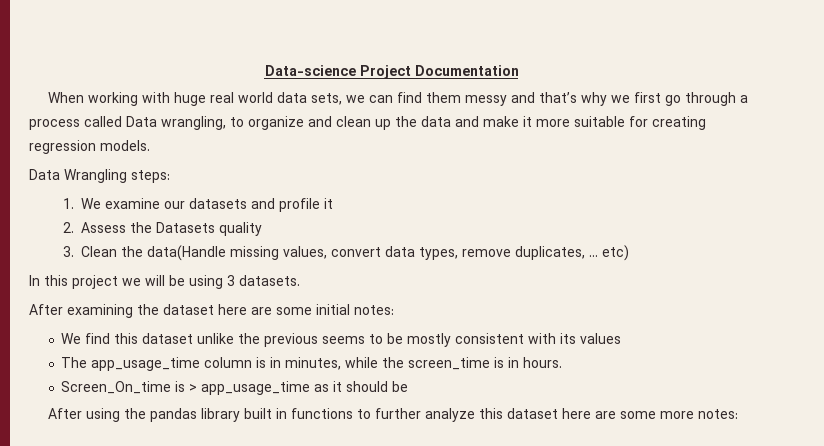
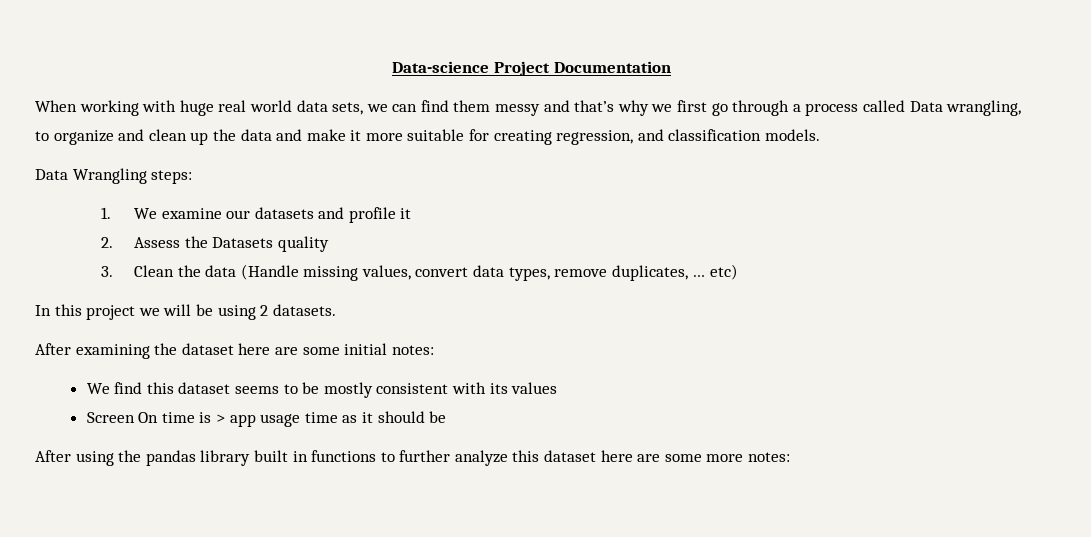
[29,140,96,154] regression -> [556,129,762,145] regression, and classification
[146,245,226,261] data(Handle -> [205,264,299,280] data (Handle
[227,275,235,286] 3 -> [260,305,269,316] 2
[197,333,319,347] unlike the previous -> (231, 388) none
[61,357,563,371] [61,381,311,395] The app_usage_time column is in minutes, while the screen_time is in hours. // Screen_On_time is > app_usage_time -> [86,412,338,427] Screen On time is > app usage time

